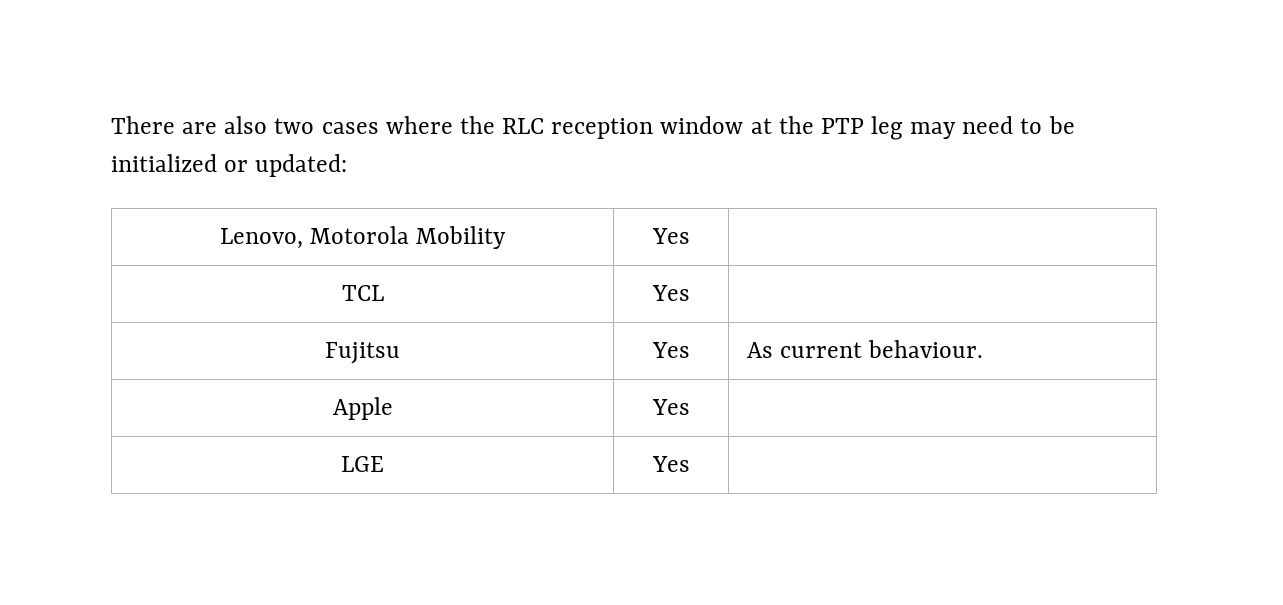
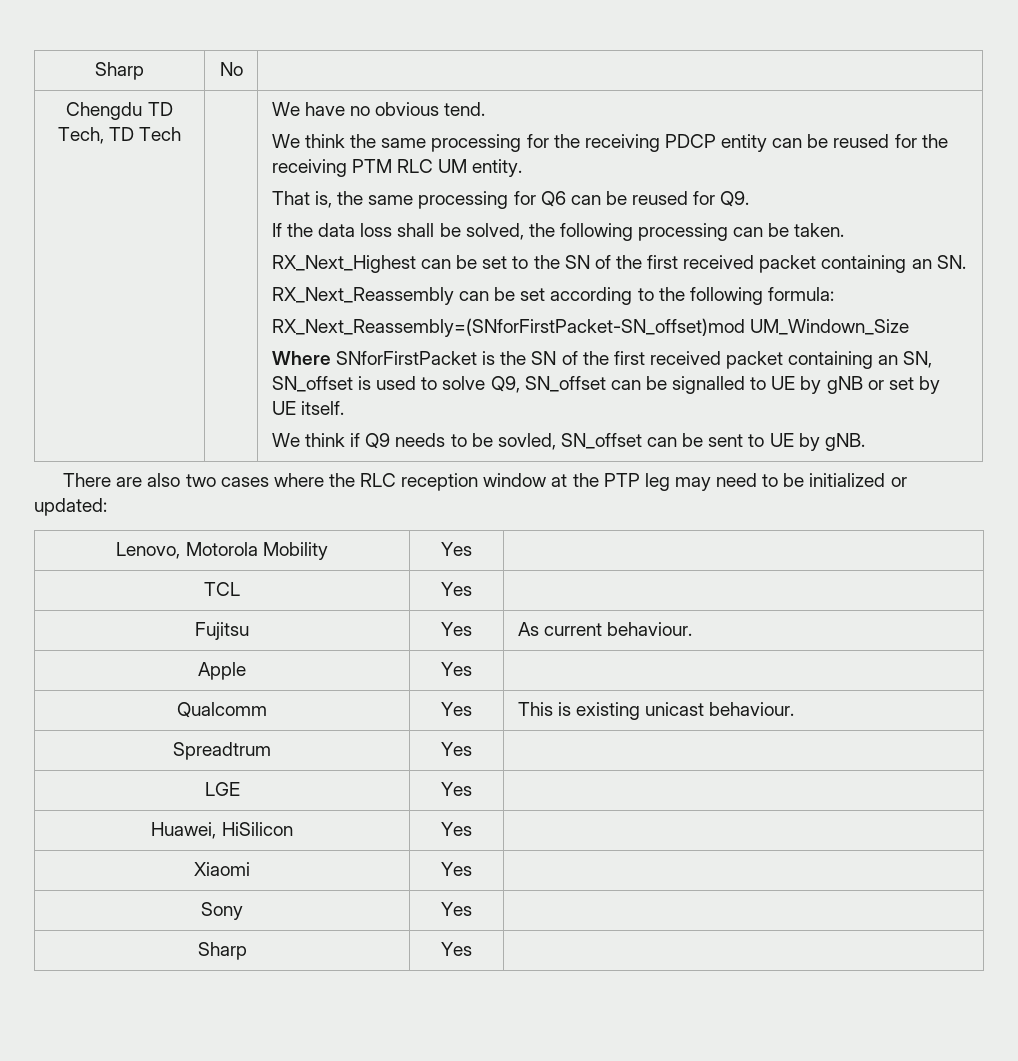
(111, 125) none -> [95,62,144,80] [219,62,243,76] [66,102,173,120] [57,127,182,144] [271,102,486,116] [271,134,948,152] [271,159,523,177] [271,191,750,209] [271,223,845,241] [271,255,966,273] [271,287,834,305] [271,318,909,337] [271,351,933,369] [271,376,940,394] [271,401,344,415] [271,433,865,451] Sharp | No | // Chengdu TD Tech, TD Tech | | We have no obvious tend. // We think the same processing for the receiving PDCP entity can be reused for the receiving PTM RLC UM entity. // That is, the same processing for Q6 can be reused for Q9. // If the data loss shall be solved, the following processing can be taken. // RX_Next_Highest can be set to the SN of the first received packet containing an SN. // RX_Next_Reassembly can be set according to the following formula: // RX_Next_Reassembly=(SNforFirstPacket-SN_offset)mod UM_Windown_Size // Where SNforFirstPacket is the SN of the first received packet containing an SN, SN_offset is used to solve Q9, SN_offset can be signalled to UE by gNB or set by UE itself. // We think if Q9 needs to be sovled, SN_offset can be sent to UE by gNB. //
[341,456,384,472] LGE -> [177,702,267,718] [441,702,472,716] [517,702,795,720] [173,742,271,760] [441,742,472,756] [204,782,240,796] [441,782,472,796] [151,822,293,839] [441,822,472,836] [194,862,250,876] [441,862,472,876] [201,902,243,920] [441,902,472,916] [197,942,247,960] Qualcomm | Yes | This is existing unicast behaviour. // Spreadtrum | Yes | // LGE | Yes | // Huawei, HiSilicon | Yes | // Xiaomi | Yes | // Sony | Yes | // Sharp

